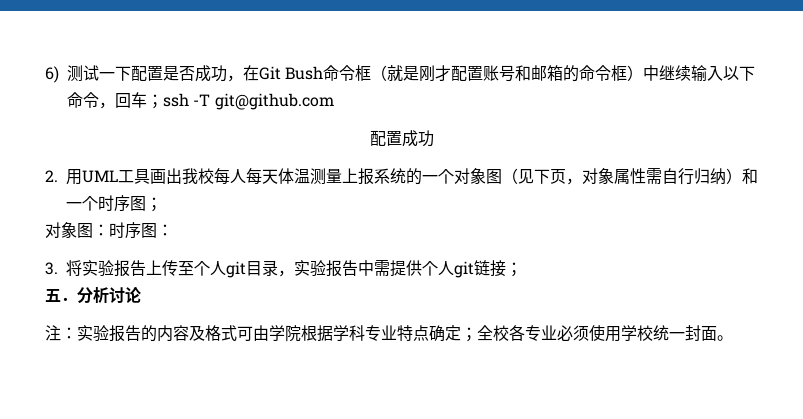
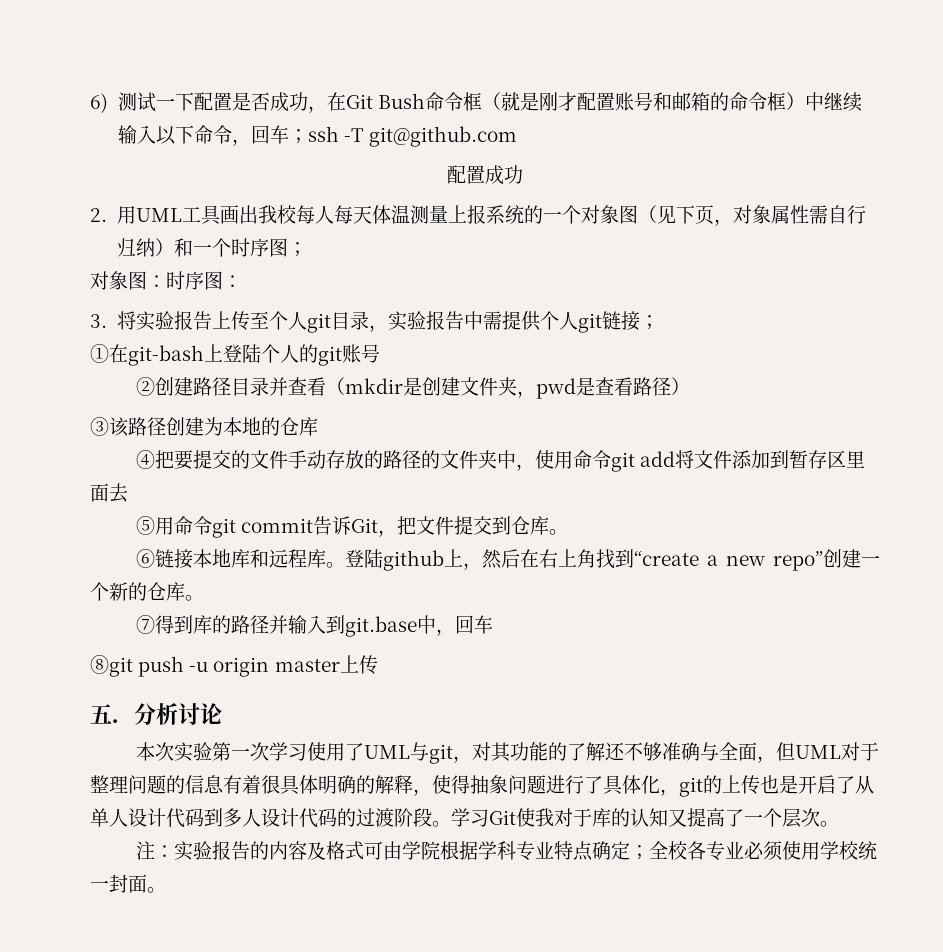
[45,286,141,304] 五．分析讨论 -> [90,344,380,366] [136,377,691,399] [90,417,318,437] [136,450,866,472] [90,483,128,503] [136,516,569,538] [136,549,880,571] [90,582,204,601] [136,615,494,637] [90,655,378,677] [90,703,222,725] [136,742,880,764] [90,775,874,797] [90,808,839,828] ①在git-bash上登陆个人的git账号 // ②创建路径目录并查看（mkdir是创建文件夹，pwd是查看路径） // ③该路径创建为本地的仓库 // ④把要提交的文件手动存放的路径的文件夹中，使用命令git add将文件添加到暂存区里面去 // ⑤用命令git commit告诉Git，把文件提交到仓库。 // ⑥链接本地库和远程库。登陆github上，然后在右上角找到“create a new repo”创建一个新的仓库。 // ⑦得到库的路径并输入到git.base中，回车 // ⑧git push -u origin master上传 // 五．分析讨论 // 本次实验第一次学习使用了UML与git，对其功能的了解还不够准确与全面，但UML对于整理问题的信息有着很具体明确的解释，使得抽象问题进行了具体化，git的上传也是开启了从单人设计代码到多人设计代码的过渡阶段。学习Git使我对于库的认知又提高了一个层次。

